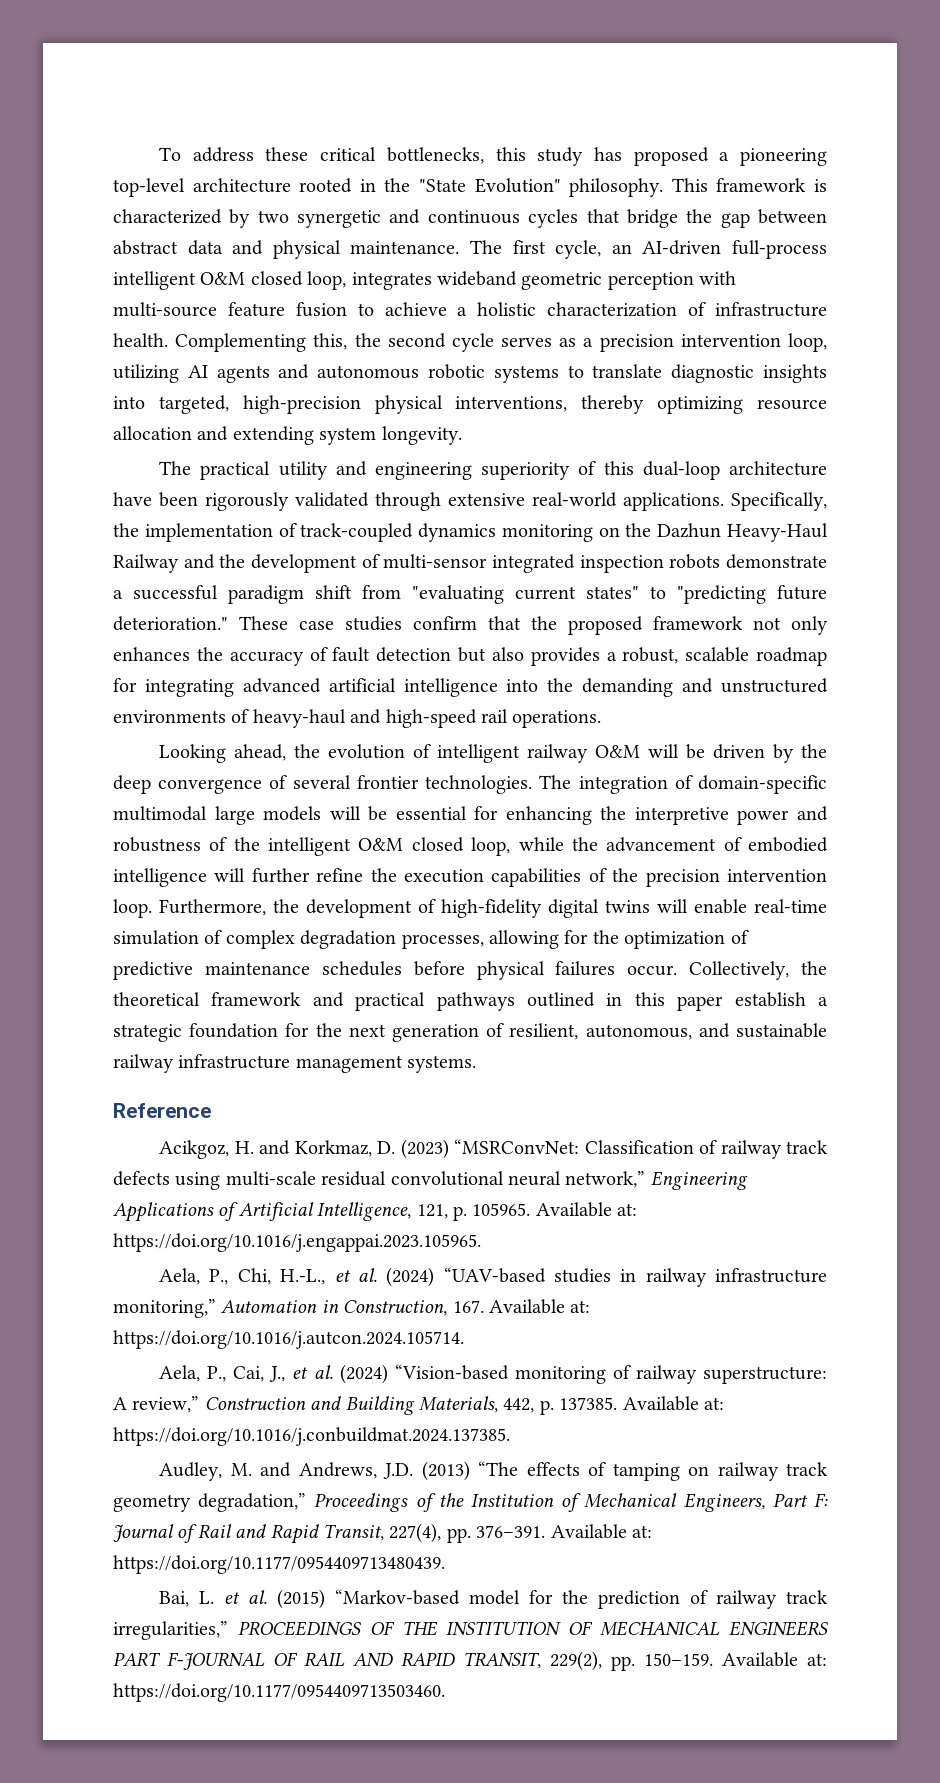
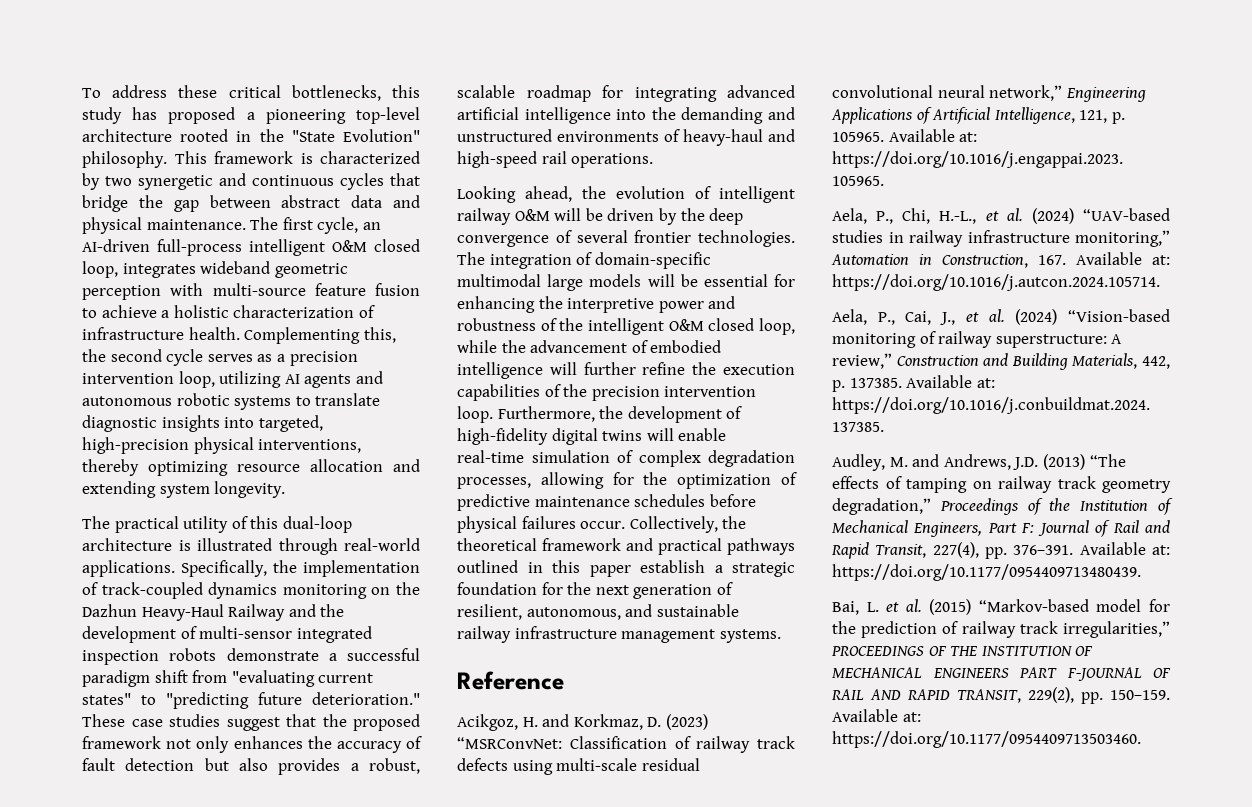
[335,461,571,480] and engineering superiority -> (229, 524) none
[113,492,525,511] have been rigorously validated through extensive -> [178,538,338,555] is illustrated through
[413,616,477,630] confirm -> [226,717,280,731] suggest

